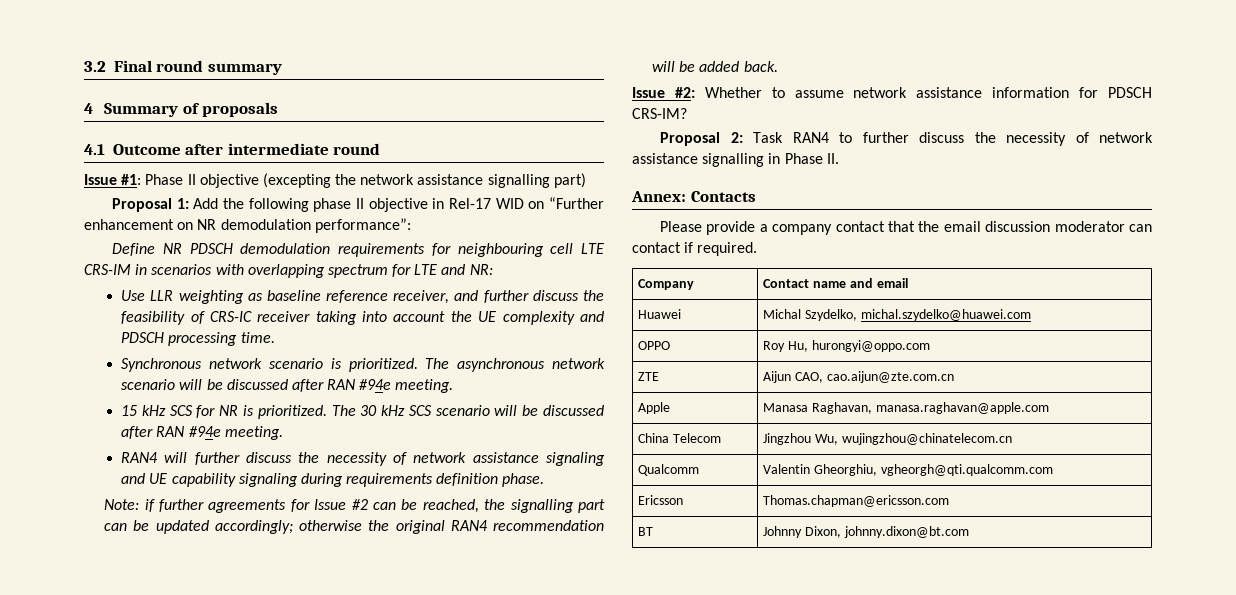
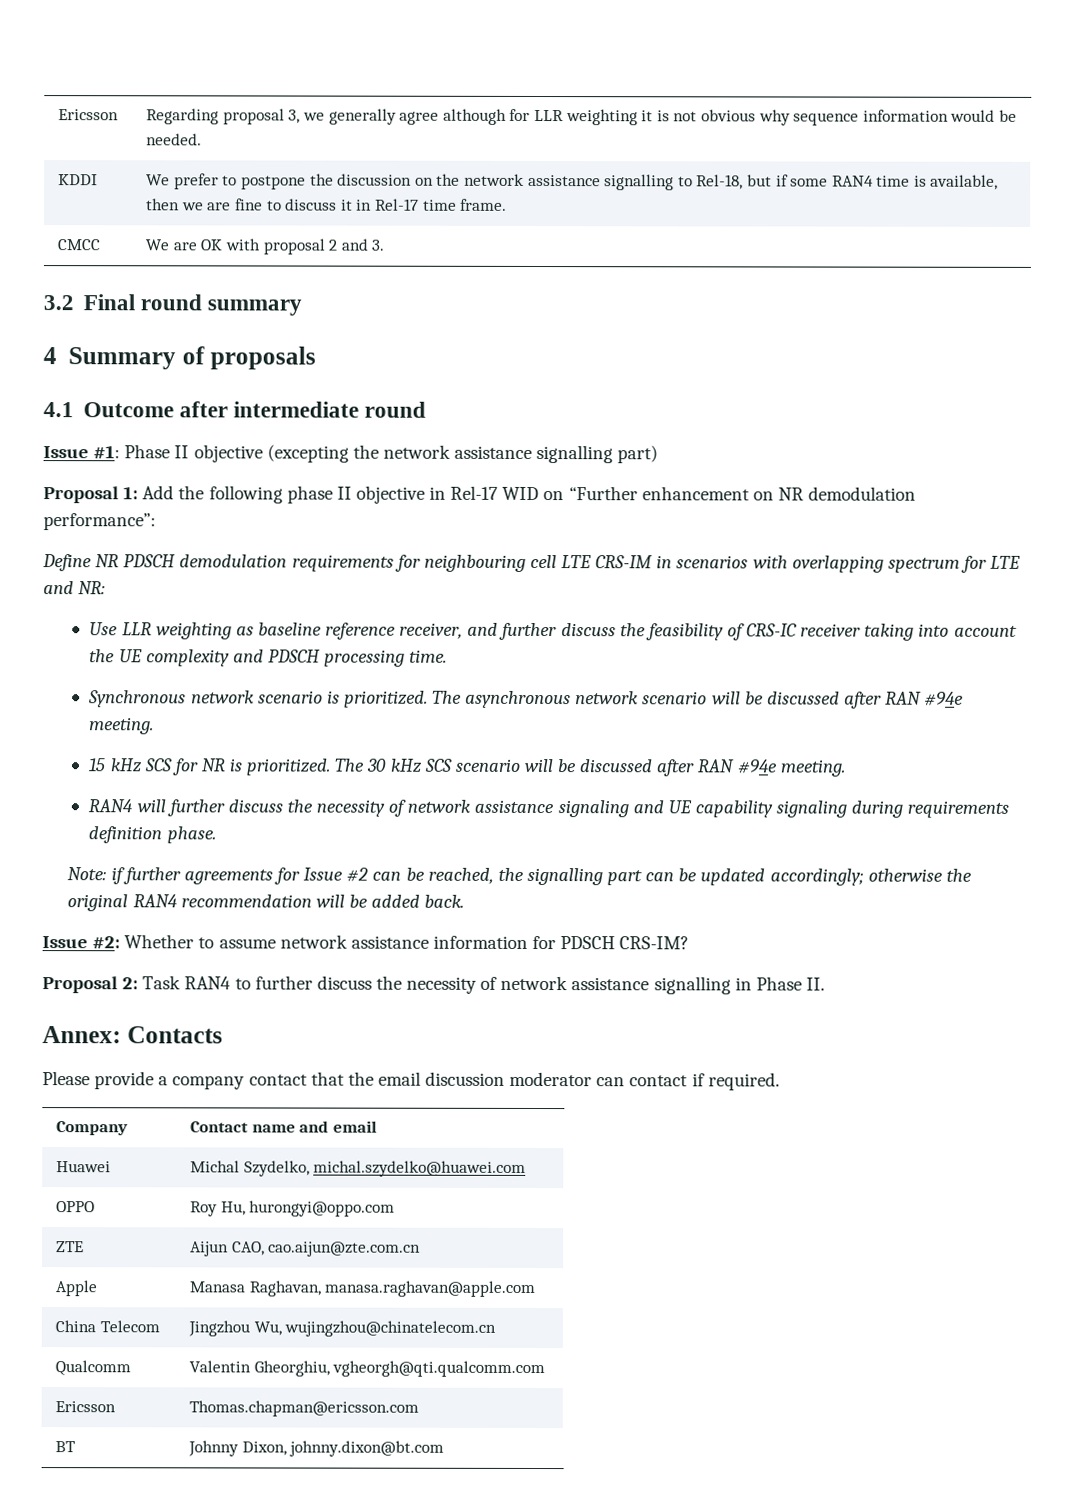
(84, 66) none -> [58,109,120,121] [146,108,1017,126] [146,133,203,146] [58,174,99,186] [146,173,999,191] [146,198,508,211] [57,239,101,251] [145,238,385,255] Ericsson | Regarding proposal 3, we generally agree although for LLR weighting it is not obvious why sequence information would be needed. // KDDI | We prefer to postpone the discussion on the network assistance signalling to Rel-18, but if some RAN4 time is available, then we are fine to discuss it in Rel-17 time frame. // CMCC | We are OK with proposal 2 and 3. //

